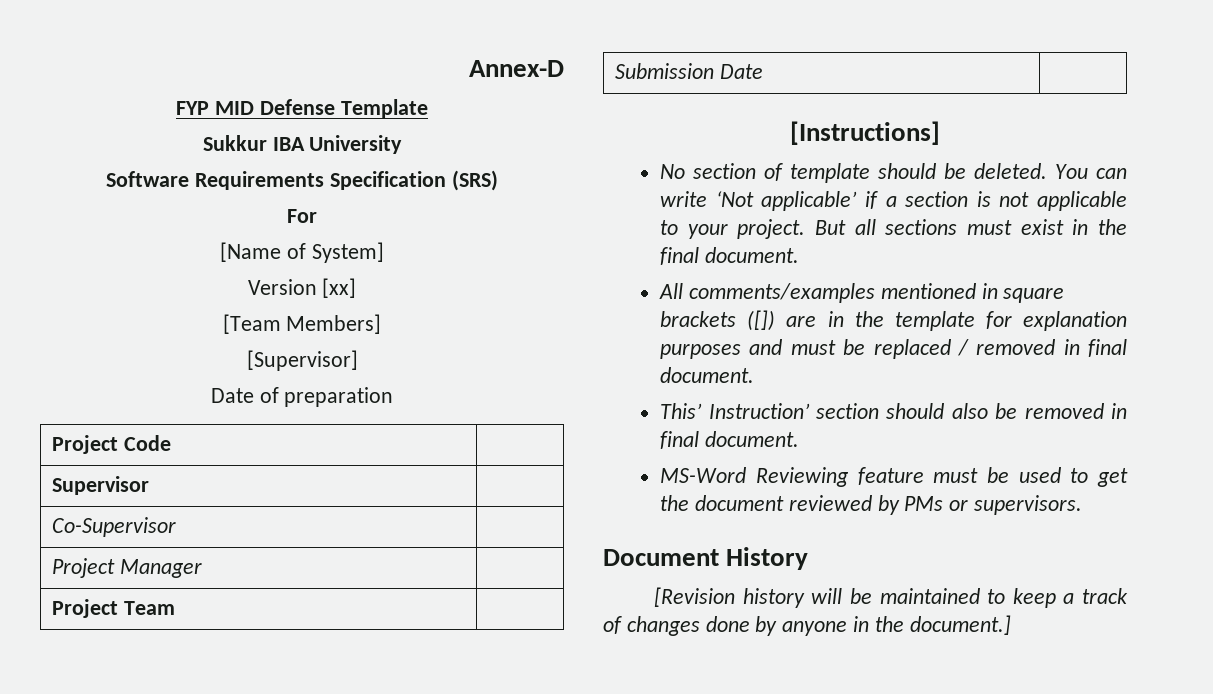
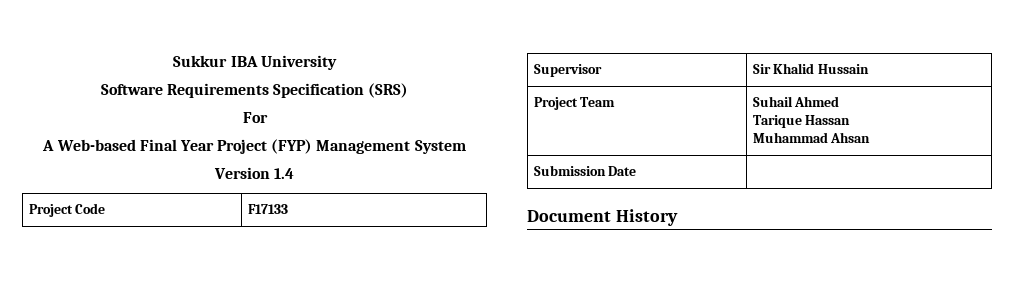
[469,60,564,77] [176,99,428,118] Annex-D // FYP MID Defense Template // -> (173, 61) none
[220,242,384,263] [247,278,357,298] [222,314,382,334] [246,350,358,371] [210,387,394,407] [Name of System] // Version [xx] // [Team Members] // [Supervisor] // Date of preparation -> [42,139,466,154] [213,167,295,179] A Web-based Final Year Project (FYP) Management System // Version 1.4
(171, 443) none -> [247,204,288,214] F17133
[52,517,177,537] [52,558,202,578] // Co-Supervisor | // Project Manager | -> [752,63,870,74] Sir Khalid Hussain
[615,63,763,79] [790,121,940,145] [660,163,1127,183] [660,191,1127,211] [660,219,1127,239] [660,247,799,265] [659,283,1065,303] [660,310,1127,331] [660,339,1127,359] [660,367,755,383] [660,403,1127,419] [660,431,799,449] [660,467,1128,487] [660,495,1082,515] [603,547,809,570] [654,587,1128,608] [603,615,1011,636] // Submission Date | // [Instructions] // No section of template should be deleted. You can write ‘Not applicable’ if a section is not applicable to your project. But all sections must exist in the final document. // All comments/examples mentioned in square brackets ([]) are in the template for explanation purposes and must be replaced / removed in final document. // This’ Instruction’ section should also be removed in final document. // MS-Word Reviewing feature must be used to get the document reviewed by PMs or supervisors. // Document History // [Revision history will be maintained to keep a track of changes done by anyone in the document.] -> [752,96,840,107] [752,115,851,128] [752,132,871,143] [533,165,637,176] [527,209,678,226] Suhail Ahmed // Tarique Hassan // Muhammad Ahsan // Submission Date | // Document History

